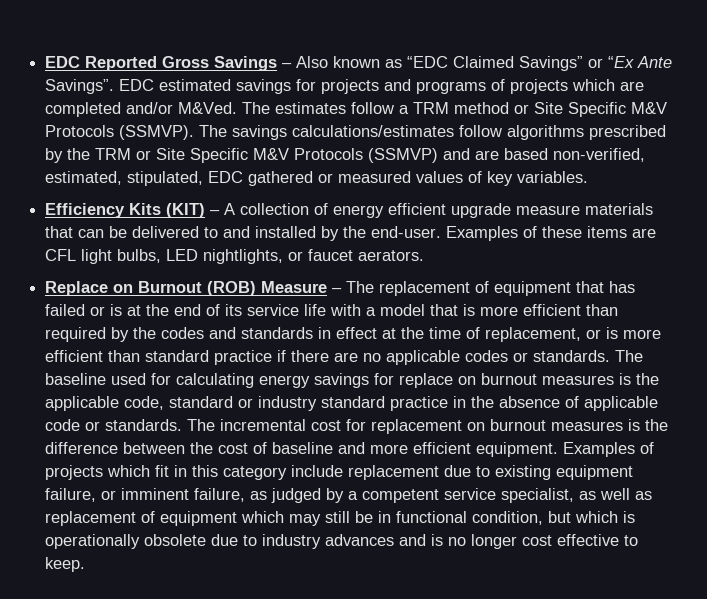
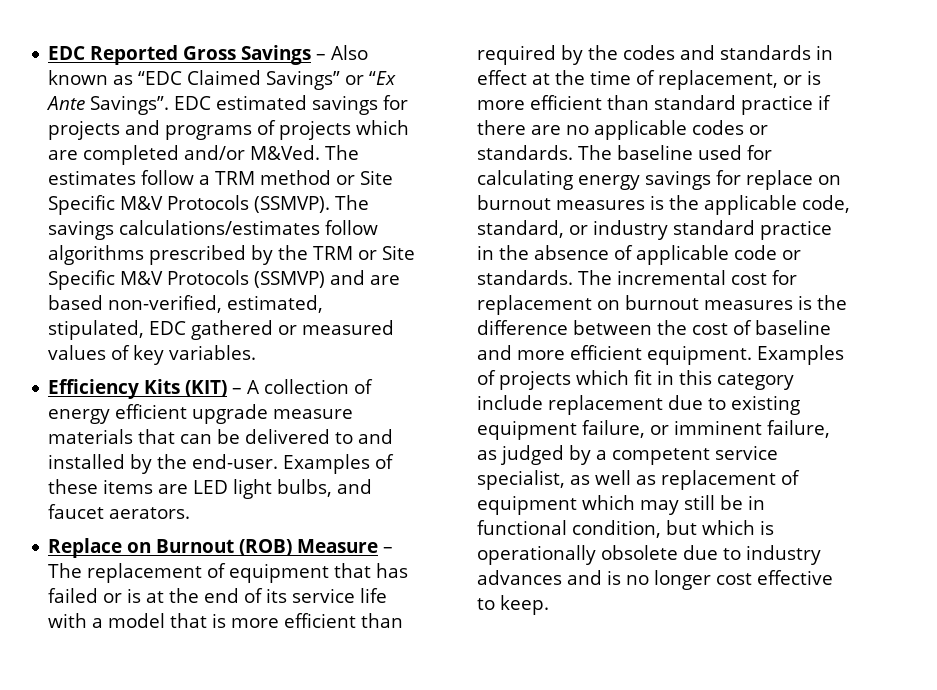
[45,249,77,261] CFL -> [193,480,229,494] LED
[166,249,304,264] LED nightlights, or -> [337,479,373,494] and
[169,396,234,408] standard -> [477,220,565,238] standard,

